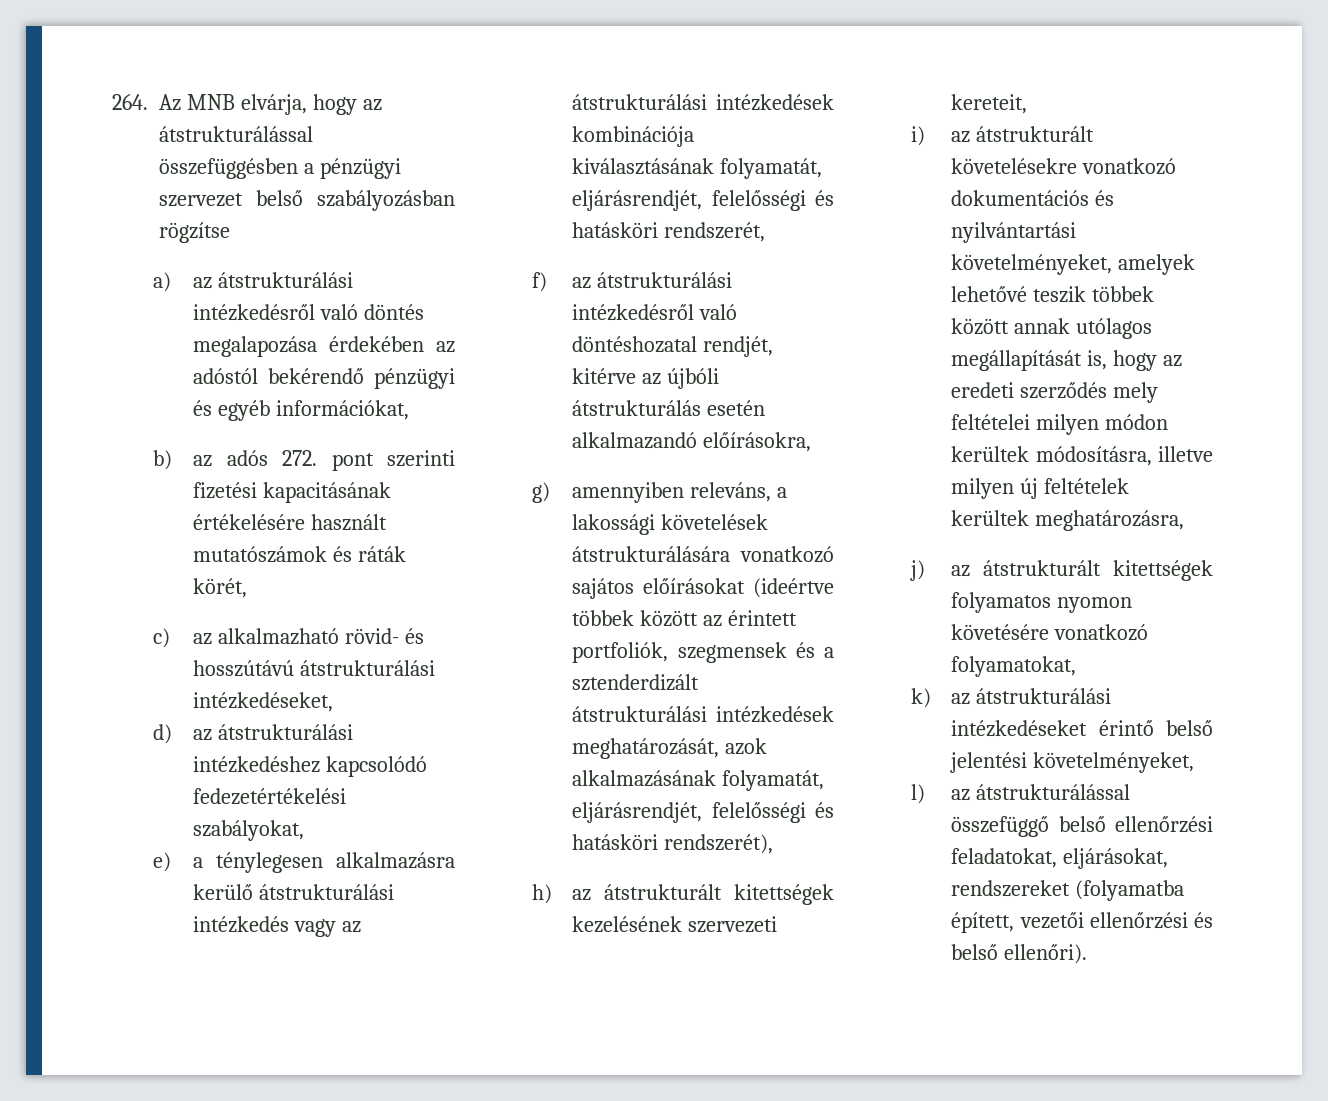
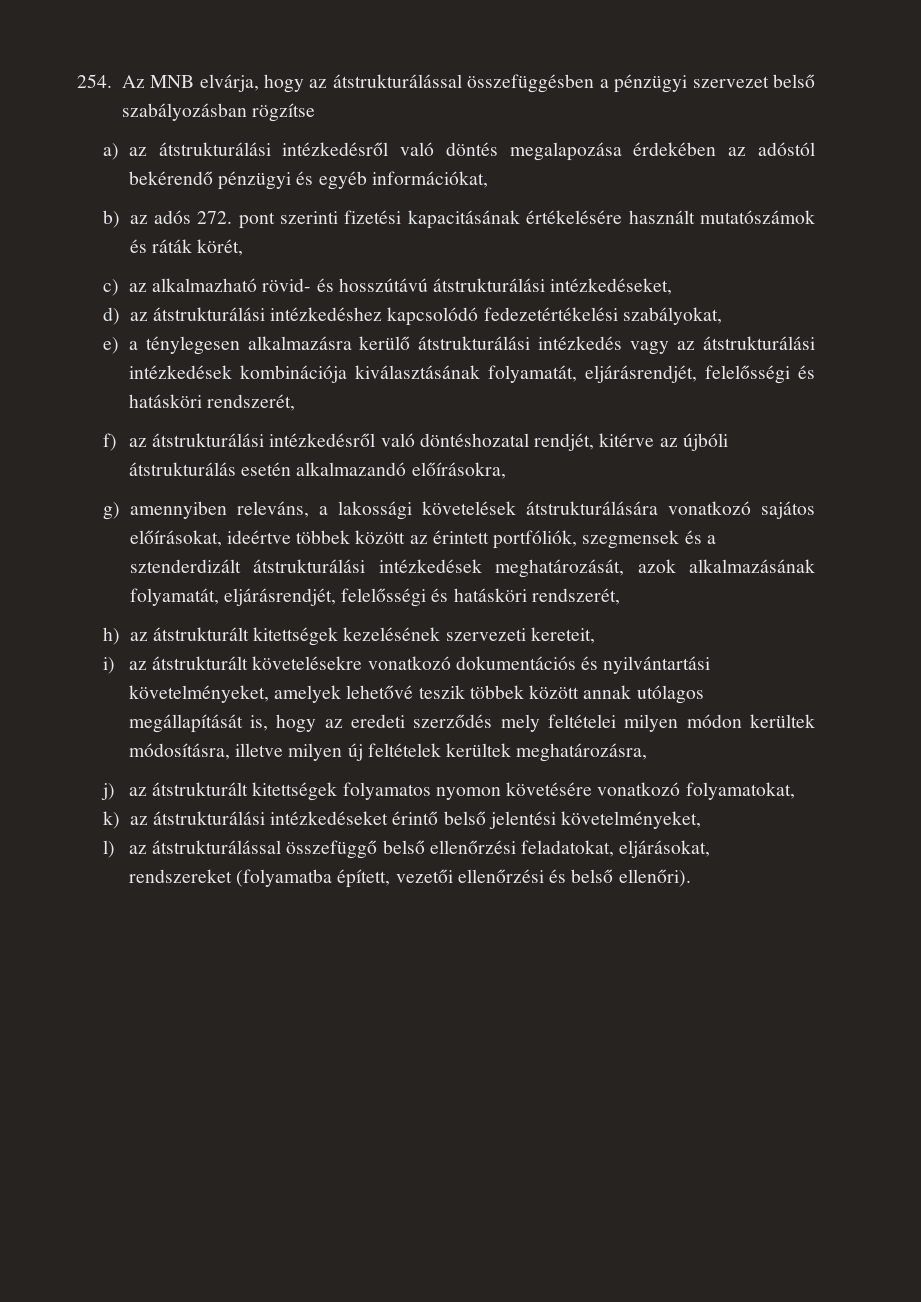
[112,94,148,110] 264. -> [77,74,112,88] 254.
[643,578,834,598] előírásokat (ideértve -> [129,530,291,547] előírásokat, ideértve
[572,642,669,663] portfoliók, -> [493,530,578,549] portfóliók,
[664,834,774,854] rendszerét), -> [531,588,620,605] rendszerét,

